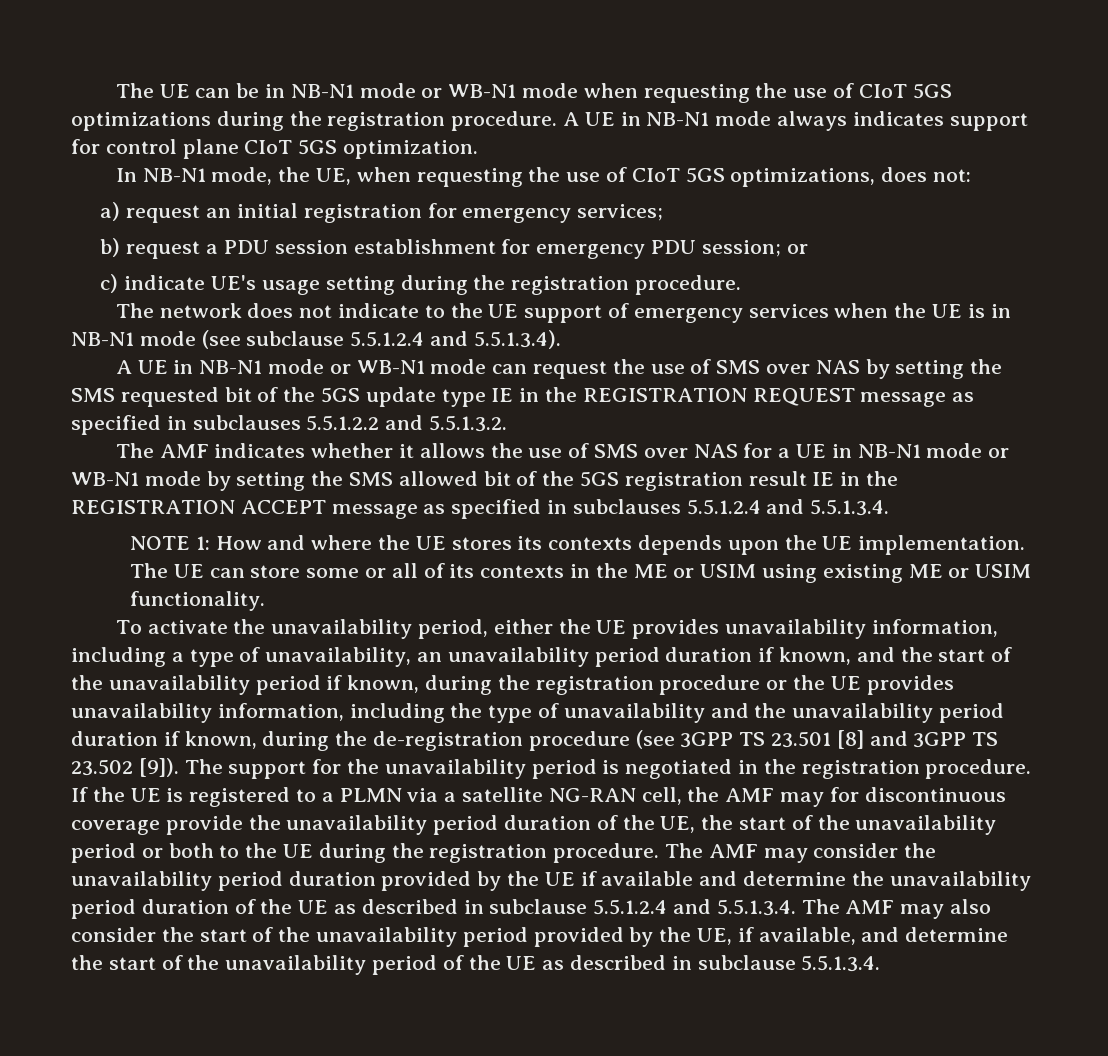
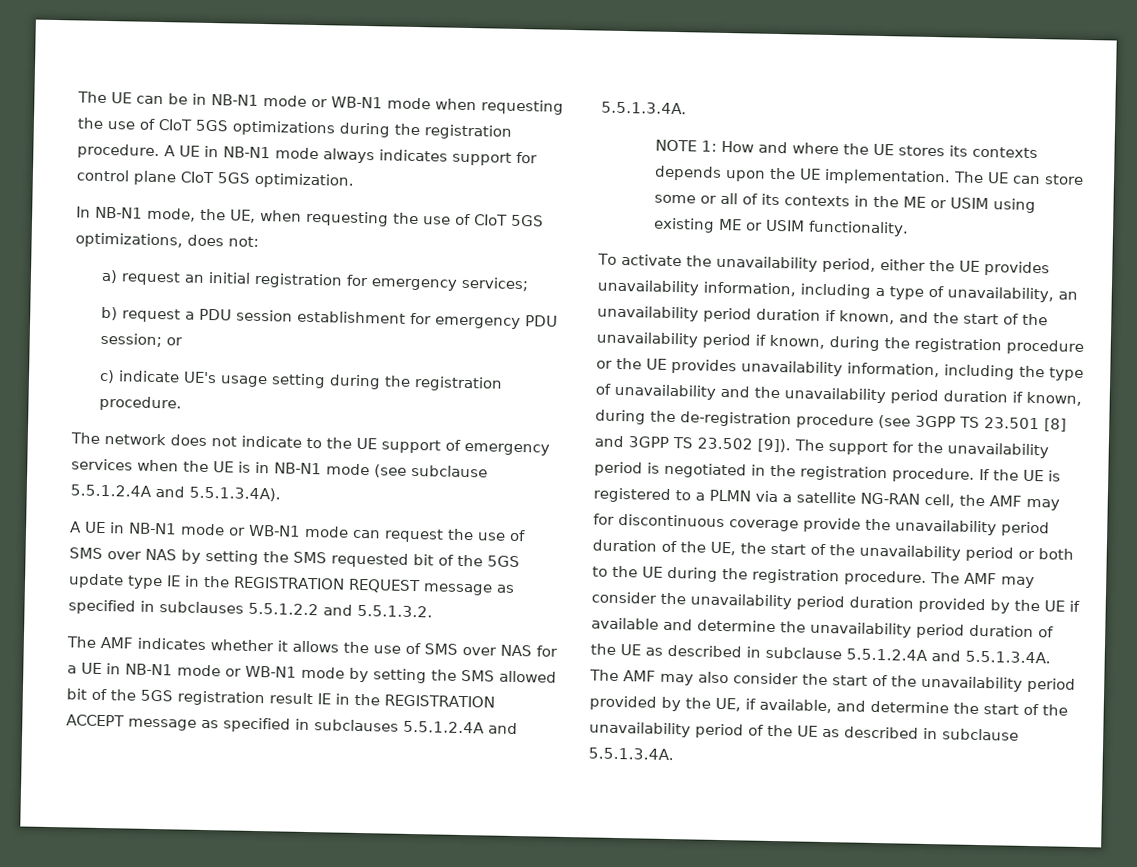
[350,330,561,349] 5.5.1.2.4 and 5.5.1.3.4). -> [70,484,281,502] 5.5.1.2.4A and 5.5.1.3.4A).
[686,499,890,516] 5.5.1.2.4 and 5.5.1.3.4. -> [403,720,518,735] [601,101,687,115] 5.5.1.2.4A and 5.5.1.3.4A.
[593,899,796,916] 5.5.1.2.4 and 5.5.1.3.4. -> [846,648,1051,664] 5.5.1.2.4A and 5.5.1.3.4A.
[801,955,881,972] 5.5.1.3.4. -> [588,747,674,761] 5.5.1.3.4A.

